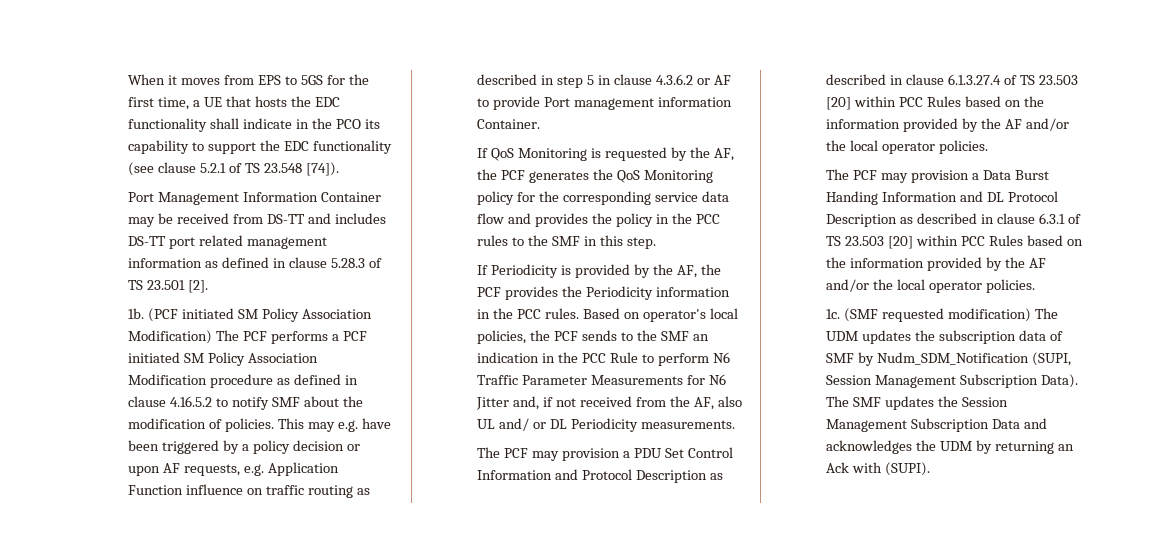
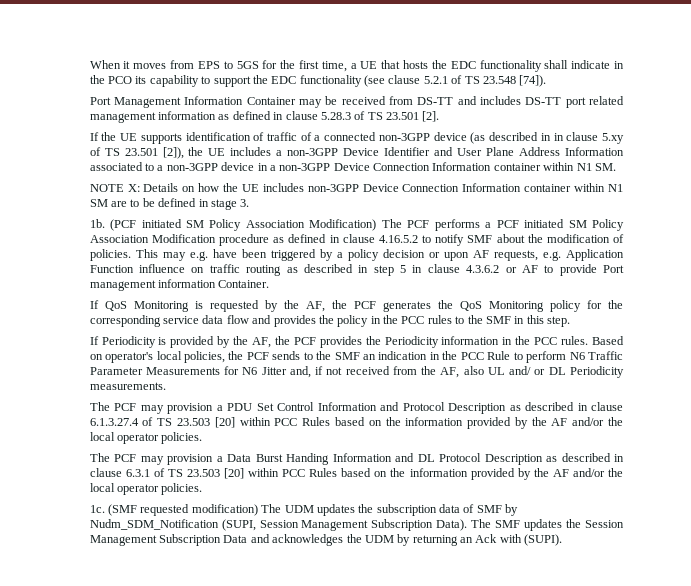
(209, 286) none -> [89,132,624,144] [89,147,624,159] [89,162,616,171] [89,183,623,192] [89,198,250,210] // If the UE supports identification of traffic of a connected non-3GPP device (as described in in clause 5.xy of TS 23.501 [2]), the UE includes a non-3GPP Device Identifier and User Plane Address Information associated to a non-3GPP device in a non-3GPP Device Connection Information container within N1 SM. // NOTE X: Details on how the UE includes non-3GPP Device Connection Information container within N1 SM are to be defined in stage 3.

